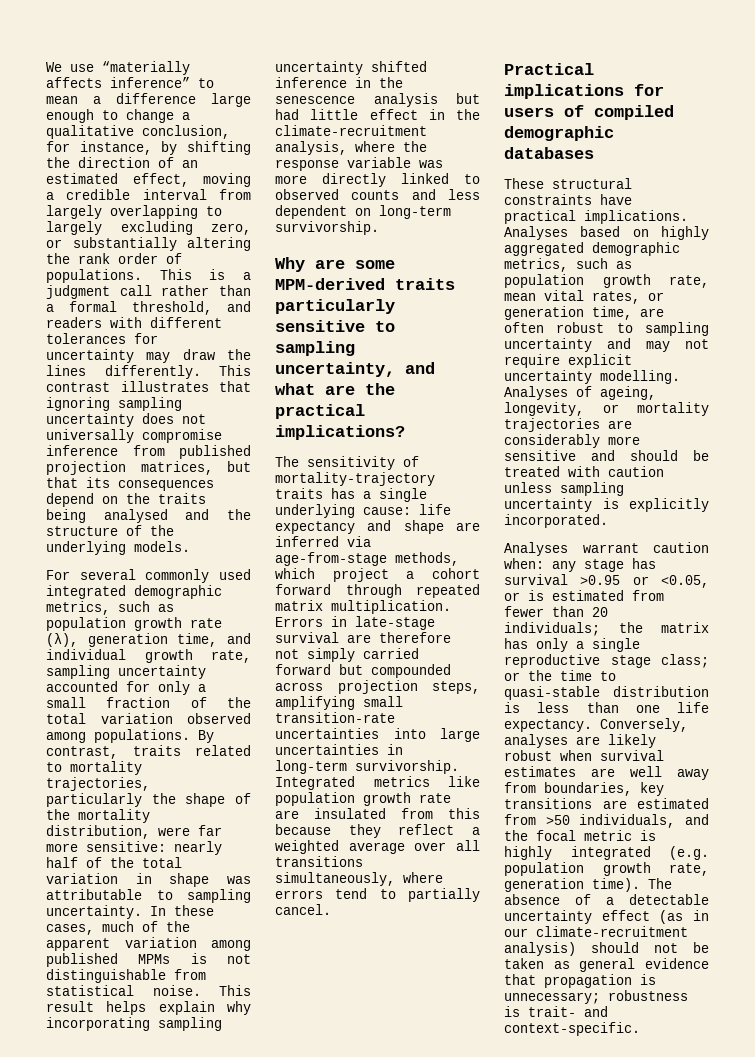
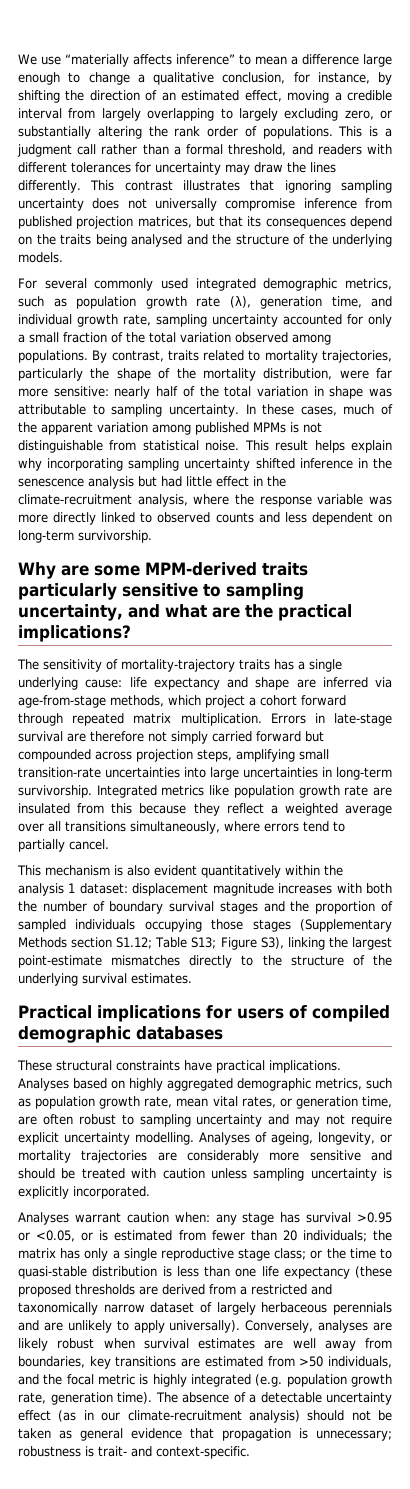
(331, 909) none -> [17,865,343,878] [18,883,392,896] [18,901,393,914] [18,919,392,932] [18,937,393,950] [18,955,393,968] [18,973,192,986] // This mechanism is also evident quantitatively within the analysis 1 dataset: displacement magnitude increases with both the number of boundary survival stages and the proportion of sampled individuals occupying those stages (Supplementary Methods section S1.12; Table S13; Figure S3), linking the largest point-estimate mismatches directly to the structure of the underlying survival estimates.
[504,719,592,732] expectancy. -> [283,1266,392,1279] [18,1284,332,1297] [18,1302,392,1315] [18,1320,241,1333] expectancy (these proposed thresholds are derived from a restricted and taxonomically narrow dataset of largely herbaceous perennials and are unlikely to apply universally).

